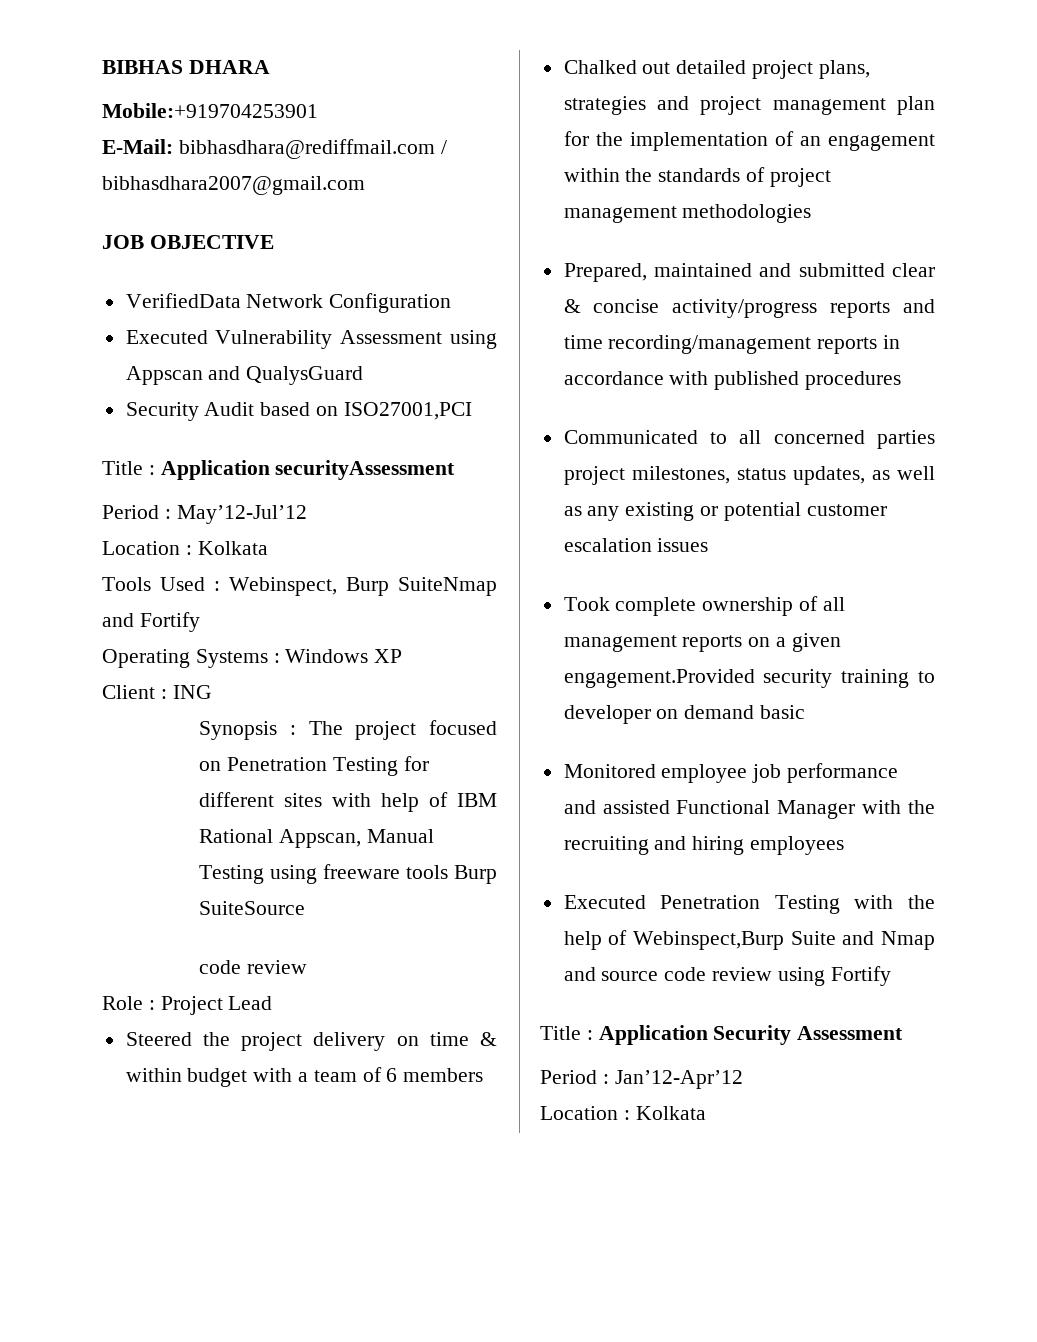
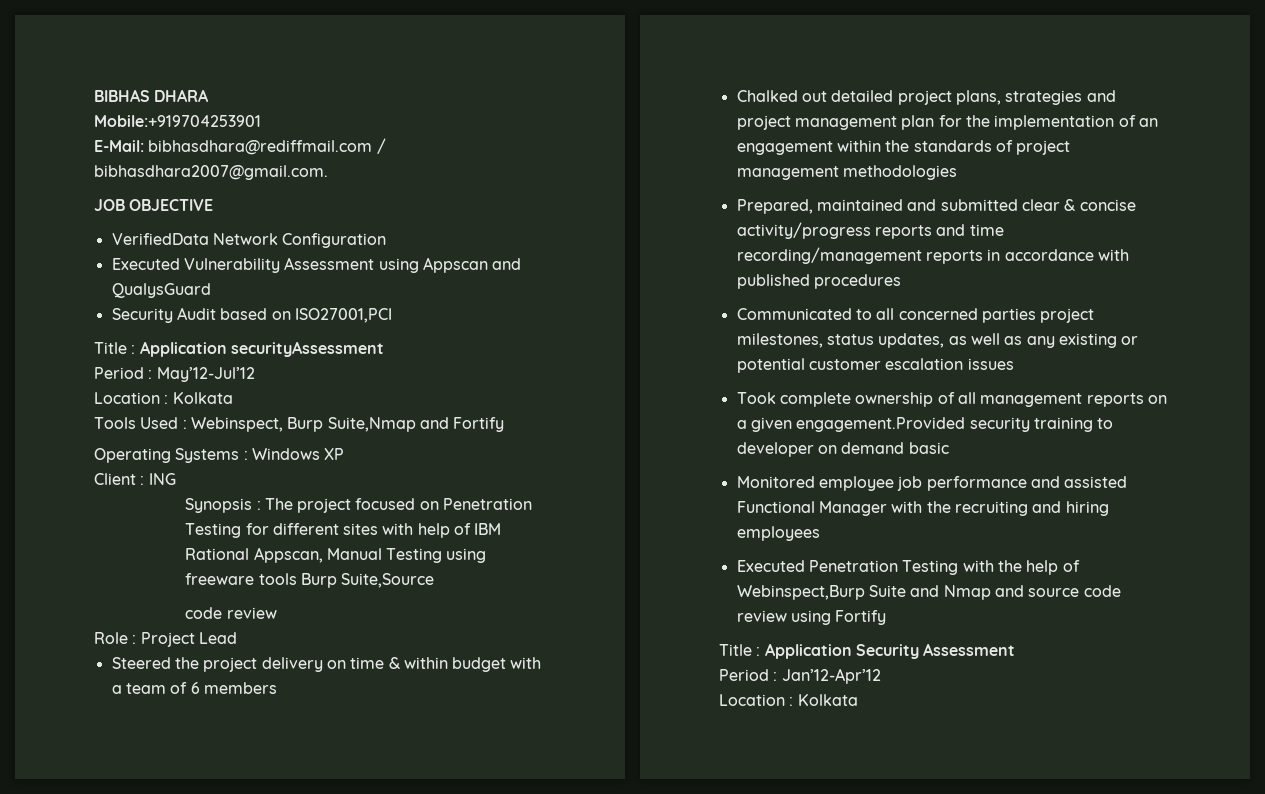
[102,176,365,195] bibhasdhara2007@gmail.com -> [94,165,328,180] bibhasdhara2007@gmail.com.
[398,577,497,596] SuiteNmap -> [327,417,416,432] Suite,Nmap
[199,901,306,915] SuiteSource -> [341,573,435,588] Suite,Source

